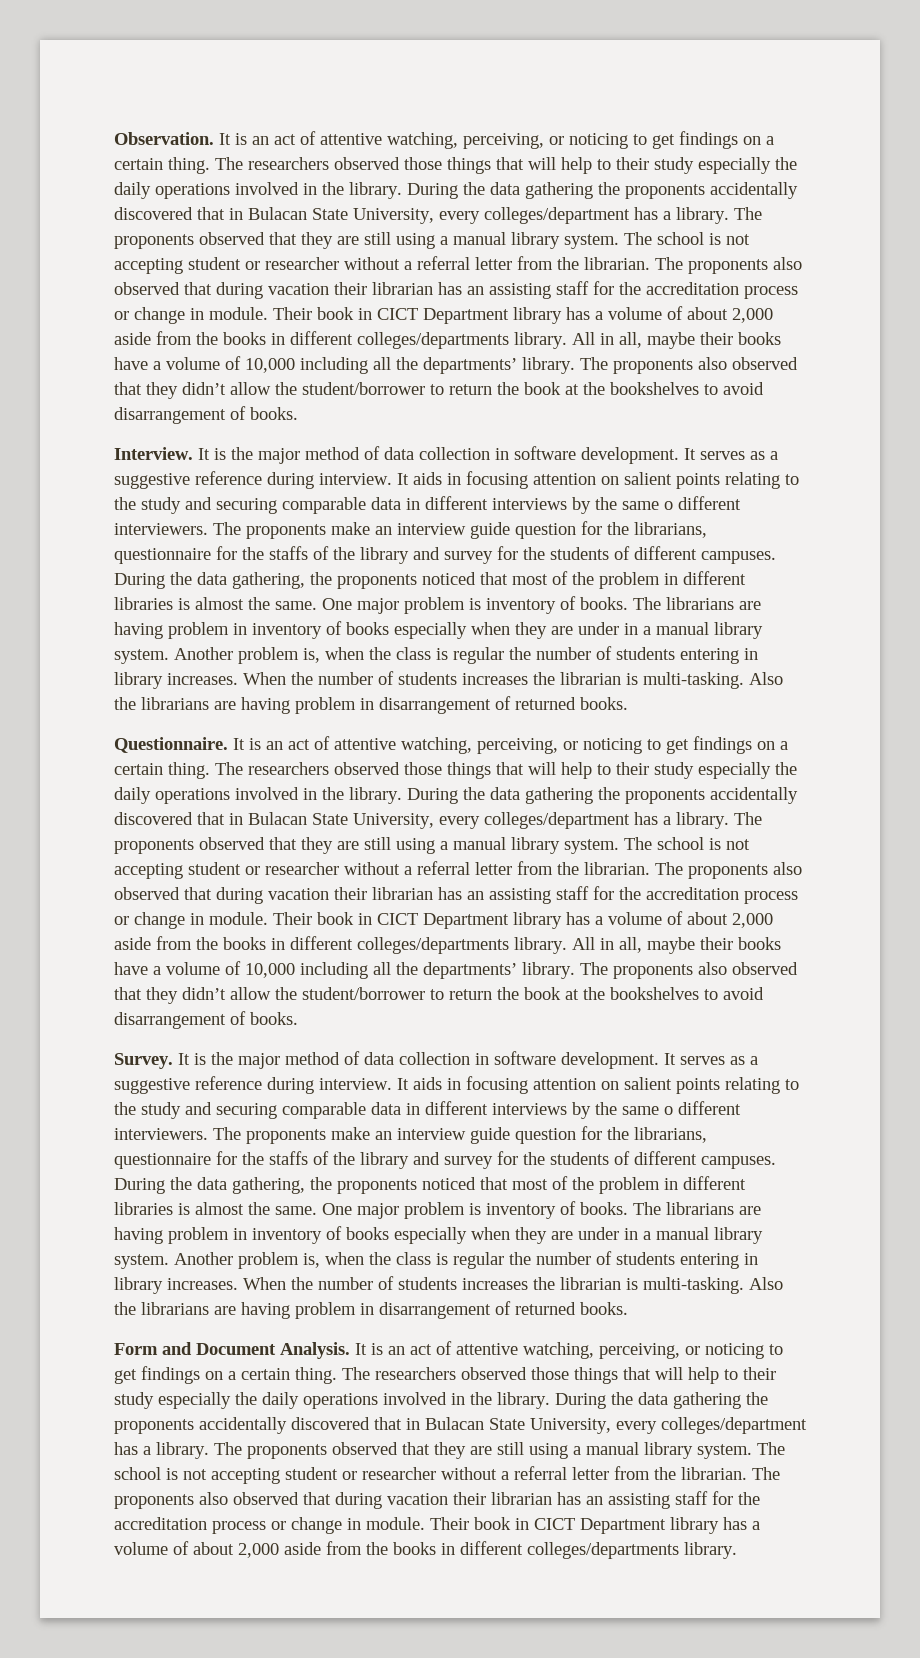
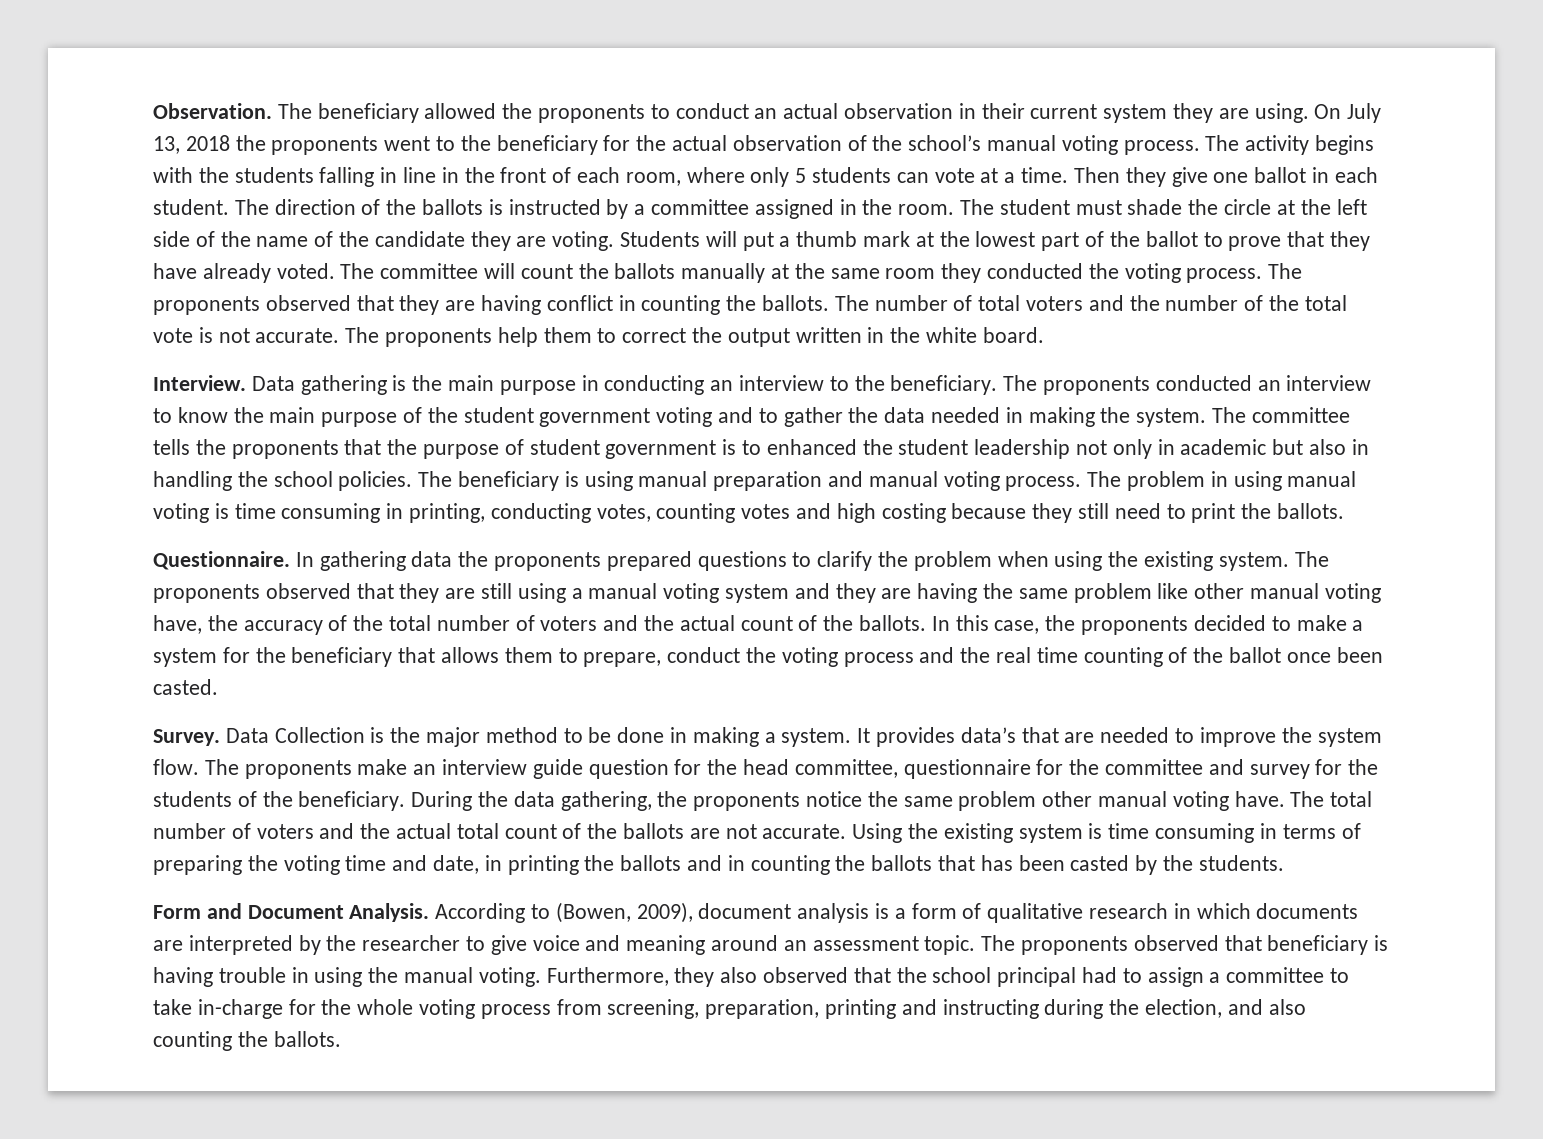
[219,131,774,149] [114,157,797,174] [114,182,798,199] [114,207,729,224] It is an act of attentive watching, perceiving, or noticing to get findings on a certain thing. The researchers observed those things that will help to their study especially the daily operations involved in the library. During the data gathering the proponents accidentally discovered that in Bulacan State University, every colleges/department has a library. -> [277,103,1382,123] [153,135,1375,155] [153,167,1378,187] [153,199,1367,219] [153,231,1370,251] [153,263,1303,283] [153,295,1347,315] [153,327,1044,347] [153,375,1372,395] [153,407,1350,427] [153,439,1369,459] [153,471,1357,491] [153,503,1345,523] [153,551,1289,571] The beneficiary allowed the proponents to conduct an actual observation in their current system they are using. On July 13, 2018 the proponents went to the beneficiary for the actual observation of the school’s manual voting process. The activity begins with the students falling in line in the front of each room, where only 5 students can vote at a time. Then they give one ballot in each student. The direction of the ballots is instructed by a committee assigned in the room. The student must shade the circle at the left side of the name of the candidate they are voting. Students will put a thumb mark at the lowest part of the ballot to prove that they have already voted. The committee will count the ballots manually at the same room they conducted the voting process. The proponents observed that they are having conflict in counting the ballots. The number of total voters and the number of the total vote is not accurate. The proponents help them to correct the output written in the white board. // Interview. Data gathering is the main purpose in conducting an interview to the beneficiary. The proponents conducted an interview to know the main purpose of the student government voting and to gather the data needed in making the system. The committee tells the proponents that the purpose of student government is to enhanced the student leadership not only in academic but also in handling the school policies. The beneficiary is using manual preparation and manual voting process. The problem in using manual voting is time consuming in printing, conducting votes, counting votes and high costing because they still need to print the ballots. // Questionnaire. In gathering data the proponents prepared questions to clarify the problem when using the existing system.
[511,232,750,249] [114,256,802,274] [114,281,798,299] [114,306,773,324] [114,331,781,349] [114,356,798,374] [114,382,764,399] [114,406,298,424] [114,446,778,464] [114,471,799,489] [114,496,741,514] [114,521,707,539] [114,546,776,564] [114,571,746,589] [114,596,761,614] [114,621,763,639] [114,646,758,664] [114,671,783,689] [114,696,628,714] [114,736,788,754] [114,762,797,779] [114,787,798,804] [114,812,762,829] [114,837,750,854] [114,861,802,879] [114,886,798,904] [114,911,773,929] [114,936,781,954] [114,961,798,979] [114,987,764,1004] [114,1011,298,1029] [114,1051,758,1069] [114,1076,799,1094] [114,1101,741,1119] [114,1126,707,1144] [114,1151,776,1169] [114,1176,746,1194] [114,1201,761,1219] [114,1226,763,1244] [114,1251,758,1269] [114,1276,783,1294] [114,1301,628,1319] [114,1341,783,1359] [114,1366,776,1384] [114,1392,768,1409] [114,1417,807,1434] [114,1442,785,1459] [114,1466,780,1484] [114,1491,760,1509] [114,1517,760,1534] [114,1541,737,1559] library system. The school is not accepting student or researcher without a referral letter from the librarian. The proponents also observed that during vacation their librarian has an assisting staff for the accreditation process or change in module. Their book in CICT Department library has a volume of about 2,000 aside from the books in different colleges/departments library. All in all, maybe their books have a volume of 10,000 including all the departments’ library. The proponents also observed that they didn’t allow the student/borrower to return the book at the bookshelves to avoid disarrangement of books. // Interview. It is the major method of data collection in software development. It serves as a suggestive reference during interview. It aids in focusing attention on salient points relating to the study and securing comparable data in different interviews by the same o different interviewers. The proponents make an interview guide question for the librarians, questionnaire for the staffs of the library and survey for the students of different campuses. During the data gathering, the proponents noticed that most of the problem in different libraries is almost the same. One major problem is inventory of books. The librarians are having problem in inventory of books especially when they are under in a manual library system. Another problem is, when the class is regular the number of students entering in library increases. When the number of students increases the librarian is multi-tasking. Also the librarians are having problem in disarrangement of returned books. // Questionnaire. It is an act of attentive watching, perceiving, or noticing to get findings on a certain thing. The researchers observed those things that will help to their study especially the daily operations involved in the library. During the data gathering the proponents accidentally discovered that in Bulacan State University, every colleges/department has a library. The proponents observed that they are still using a manual library system. The school is not accepting student or researcher without a referral letter from the librarian. The proponents also observed that during vacation their librarian has an assisting staff for the accreditation process or change in module. Their book in CICT Department library has a volume of about 2,000 aside from the books in different colleges/departments library. All in all, maybe their books have a volume of 10,000 including all the departments’ library. The proponents also observed that they didn’t allow the student/borrower to return the book at the bookshelves to avoid disarrangement of books. // Survey. It is the major method of data collection in software development. It serves as a suggestive reference during interview. It aids in focusing attention on salient points relating to the study and securing comparable data in different interviews by the same o different interviewers. The proponents make an interview guide question for the librarians, questionnaire for the staffs of the library and survey for the students of different campuses. During the data gathering, the proponents noticed that most of the problem in different libraries is almost the same. One major problem is inventory of books. The librarians are having problem in inventory of books especially when they are under in a manual library system. Another problem is, when the class is regular the number of students entering in library increases. When the number of students increases the librarian is multi-tasking. Also the librarians are having problem in disarrangement of returned books. // Form and Document Analysis. It is an act of attentive watching, perceiving, or noticing to get findings on a certain thing. The researchers observed those things that will help to their study especially the daily operations involved in the library. During the data gathering the proponents accidentally discovered that in Bulacan State University, every colleges/department has a library. The proponents observed that they are still using a manual library system. The school is not accepting student or researcher without a referral letter from the librarian. The proponents also observed that during vacation their librarian has an assisting staff for the accreditation process or change in module. Their book in CICT Department library has a volume of about 2,000 aside from the books in different colleges/departments library. -> [663,583,1381,603] [153,615,1364,635] [153,647,1383,667] [153,679,218,695] [153,727,1382,747] [153,759,1379,779] [153,791,1373,811] [153,823,1361,843] [153,855,1284,875] [153,902,1359,923] [153,935,1389,955] [153,967,1350,987] [153,999,1306,1019] [153,1031,341,1051] voting system and they are having the same problem like other manual voting have, the accuracy of the total number of voters and the actual count of the ballots. In this case, the proponents decided to make a system for the beneficiary that allows them to prepare, conduct the voting process and the real time counting of the ballot once been casted. // Survey. Data Collection is the major method to be done in making a system. It provides data’s that are needed to improve the system flow. The proponents make an interview guide question for the head committee, questionnaire for the committee and survey for the students of the beneficiary. During the data gathering, the proponents notice the same problem other manual voting have. The total number of voters and the actual total count of the ballots are not accurate. Using the existing system is time consuming in terms of preparing the voting time and date, in printing the ballots and in counting the ballots that has been casted by the students. // Form and Document Analysis. According to (Bowen, 2009), document analysis is a form of qualitative research in which documents are interpreted by the researcher to give voice and meaning around an assessment topic. The proponents observed that beneficiary is having trouble in using the manual voting. Furthermore, they also observed that the school principal had to assign a committee to take in-charge for the whole voting process from screening, preparation, printing and instructing during the election, and also counting the ballots.

